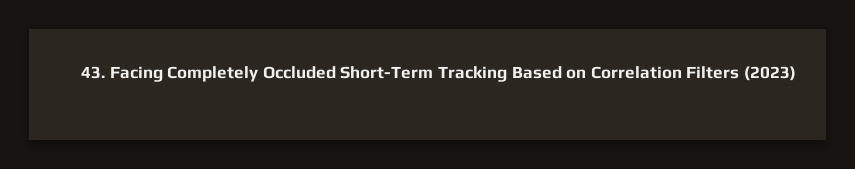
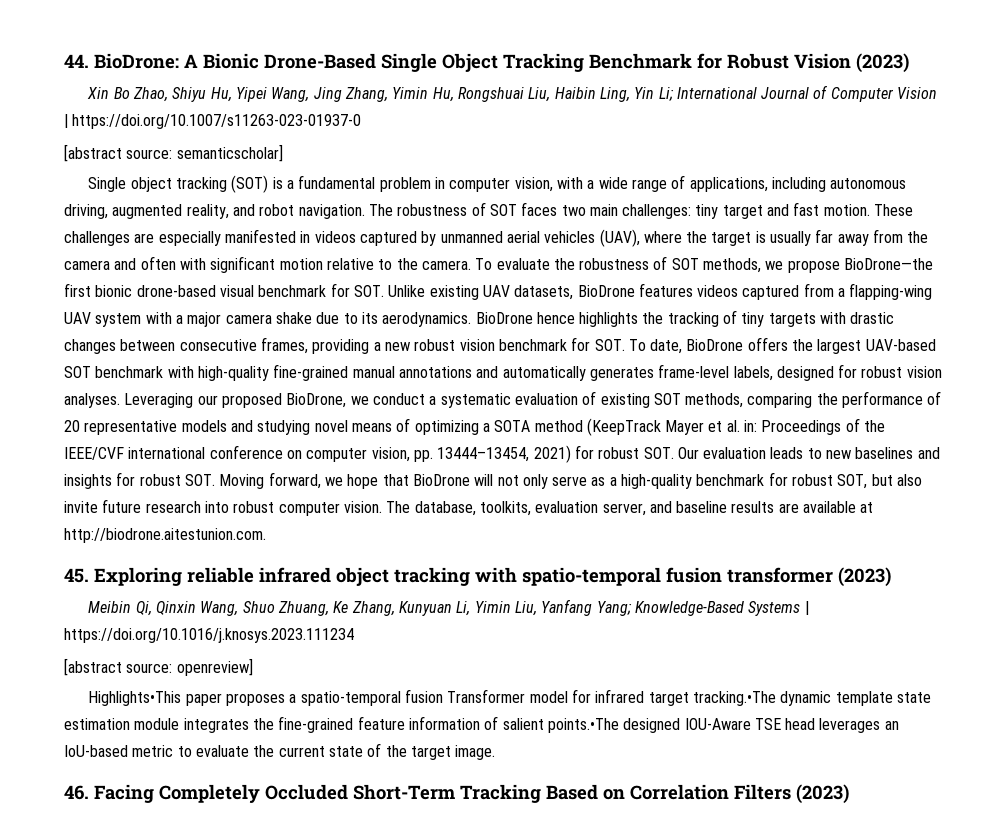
[81,66,105,79] 43. -> [64,53,909,73] [87,85,938,102] [64,114,362,129] [64,144,283,162] [88,175,907,193] [64,202,914,219] [64,229,929,247] [64,256,934,273] [64,283,933,300] [64,310,895,327] [64,337,936,354] [64,364,942,381] [64,391,942,408] [64,418,886,436] [64,445,940,463] [64,472,923,489] [64,499,874,516] [64,528,266,543] [64,567,891,587] [88,599,809,616] [64,628,354,643] [64,658,253,676] [88,689,931,706] [64,716,899,733] [64,743,496,760] [64,785,89,800] 44. BioDrone: A Bionic Drone-Based Single Object Tracking Benchmark for Robust Vision (2023) // Xin Bo Zhao, Shiyu Hu, Yipei Wang, Jing Zhang, Yimin Hu, Rongshuai Liu, Haibin Ling, Yin Li; International Journal of Computer Vision | https://doi.org/10.1007/s11263-023-01937-0 // [abstract source: semanticscholar] // Single object tracking (SOT) is a fundamental problem in computer vision, with a wide range of applications, including autonomous driving, augmented reality, and robot navigation. The robustness of SOT faces two main challenges: tiny target and fast motion. These challenges are especially manifested in videos captured by unmanned aerial vehicles (UAV), where the target is usually far away from the camera and often with significant motion relative to the camera. To evaluate the robustness of SOT methods, we propose BioDrone—the first bionic drone-based visual benchmark for SOT. Unlike existing UAV datasets, BioDrone features videos captured from a flapping-wing UAV system with a major camera shake due to its aerodynamics. BioDrone hence highlights the tracking of tiny targets with drastic changes between consecutive frames, providing a new robust vision benchmark for SOT. To date, BioDrone offers the largest UAV-based SOT benchmark with high-quality fine-grained manual annotations and automatically generates frame-level labels, designed for robust vision analyses. Leveraging our proposed BioDrone, we conduct a systematic evaluation of existing SOT methods, comparing the performance of 20 representative models and studying novel means of optimizing a SOTA method (KeepTrack Mayer et al. in: Proceedings of the IEEE/CVF international conference on computer vision, pp. 13444–13454, 2021) for robust SOT. Our evaluation leads to new baselines and insights for robust SOT. Moving forward, we hope that BioDrone will not only serve as a high-quality benchmark for robust SOT, but also invite future research into robust computer vision. The database, toolkits, evaluation server, and baseline results are available at http://biodrone.aitestunion.com. // 45. Exploring reliable infrared object tracking with spatio-temporal fusion transformer (2023) // Meibin Qi, Qinxin Wang, Shuo Zhuang, Ke Zhang, Kunyuan Li, Yimin Liu, Yanfang Yang; Knowledge-Based Systems | https://doi.org/10.1016/j.knosys.2023.111234 // [abstract source: openreview] // Highlights•This paper proposes a spatio-temporal fusion Transformer model for infrared target tracking.•The dynamic template state estimation module integrates the fine-grained feature information of salient points.•The designed IOU-Aware TSE head leverages an IoU-based metric to evaluate the current state of the target image. // 46.

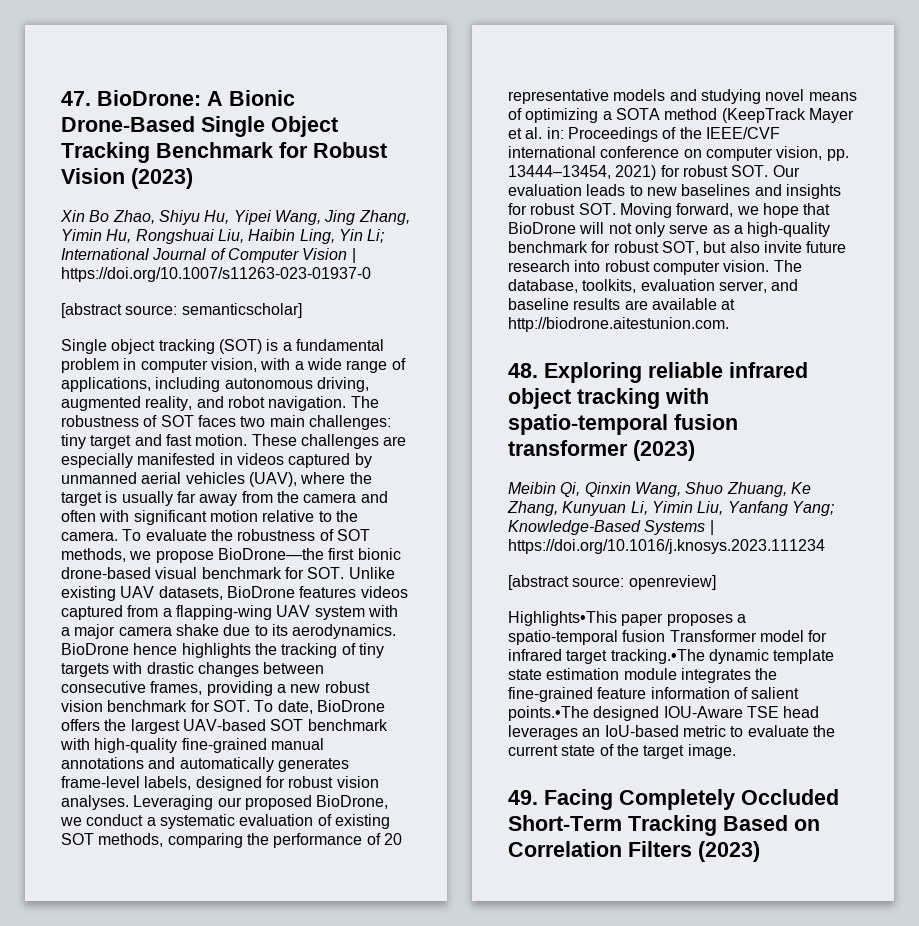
[64,54,89,68] 44. -> [61,91,91,106] 47.
[64,568,89,583] 45. -> [508,363,538,378] 48.
[64,785,89,800] 46. -> [508,790,538,805] 49.

